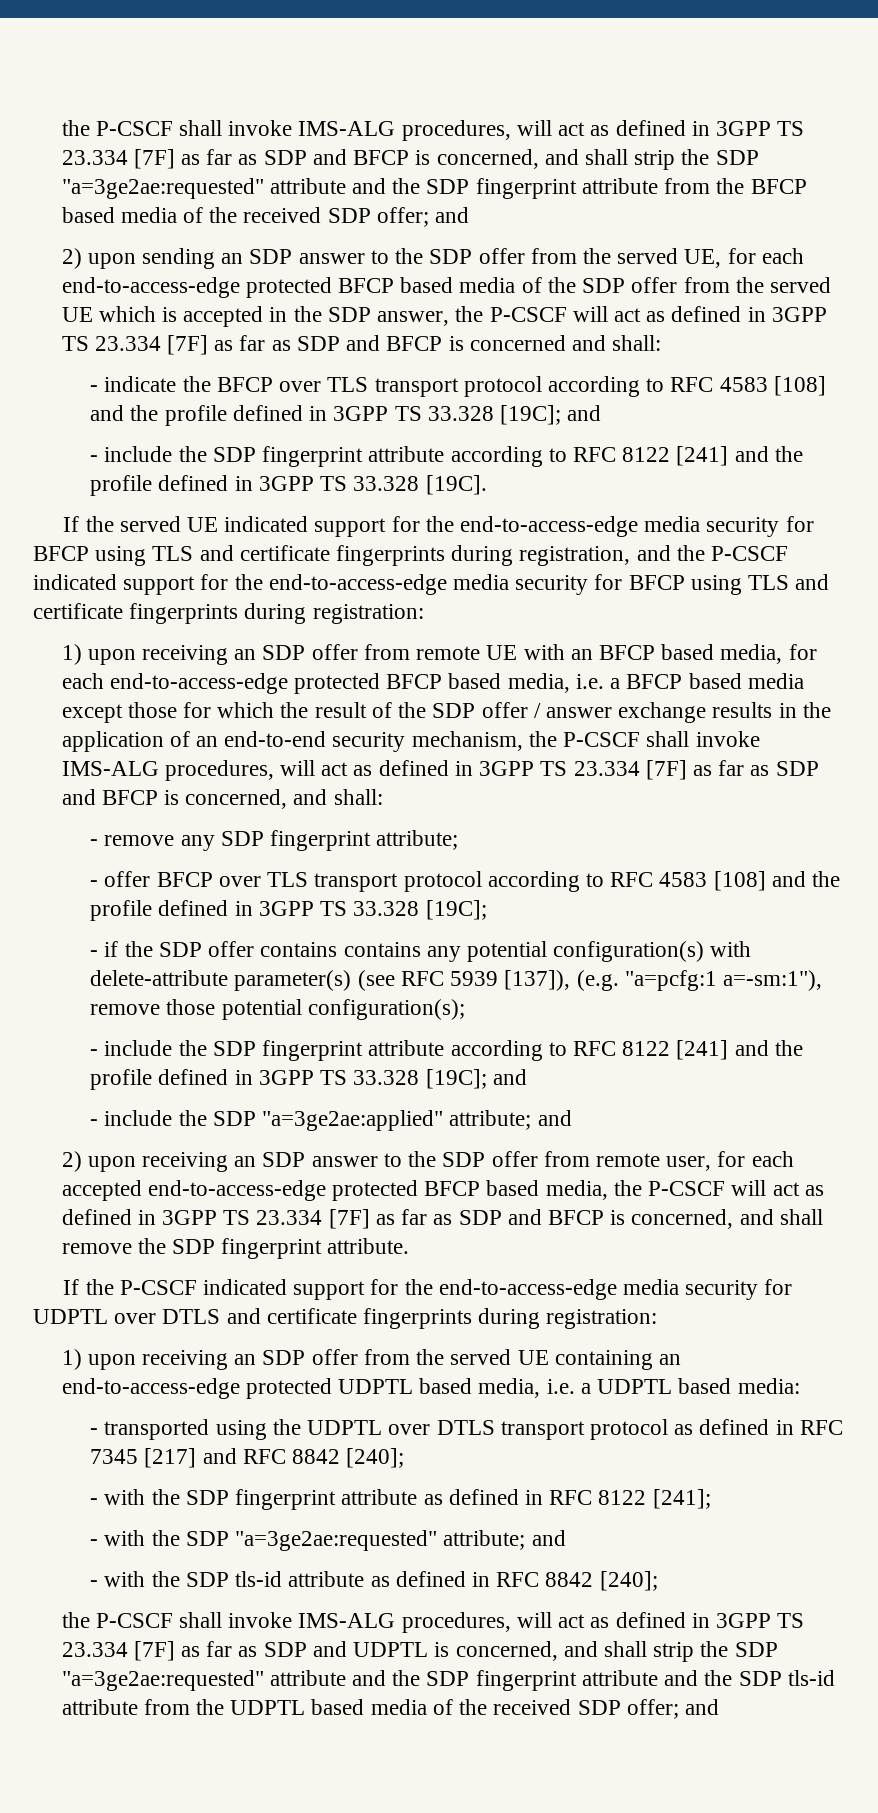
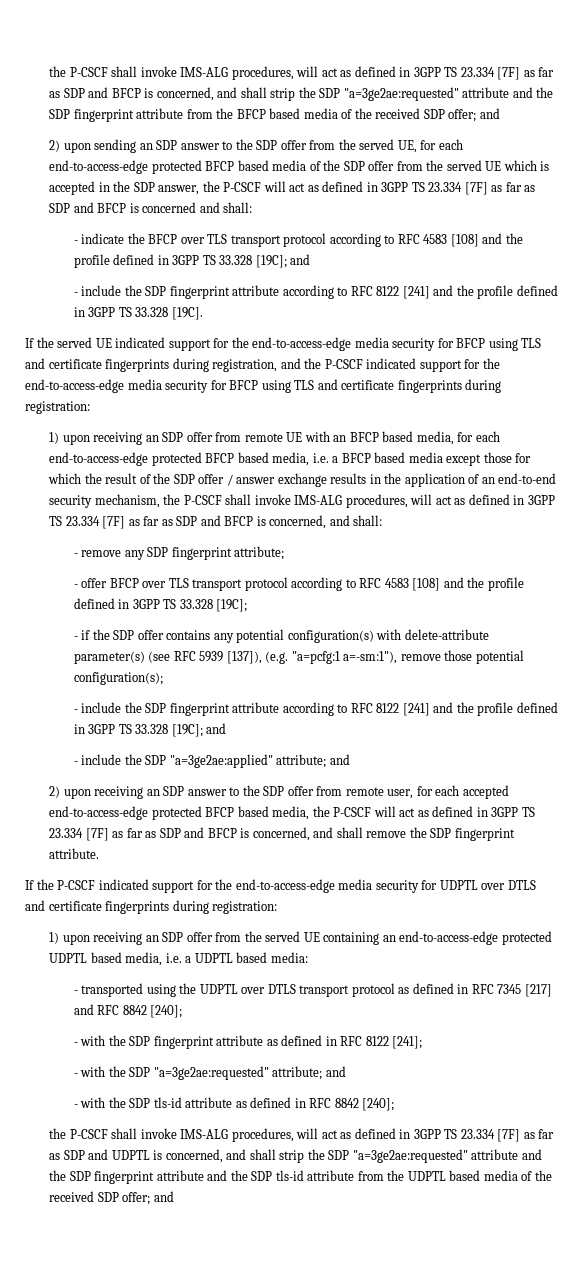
[343,942,421,957] contains -> (211, 635) none

